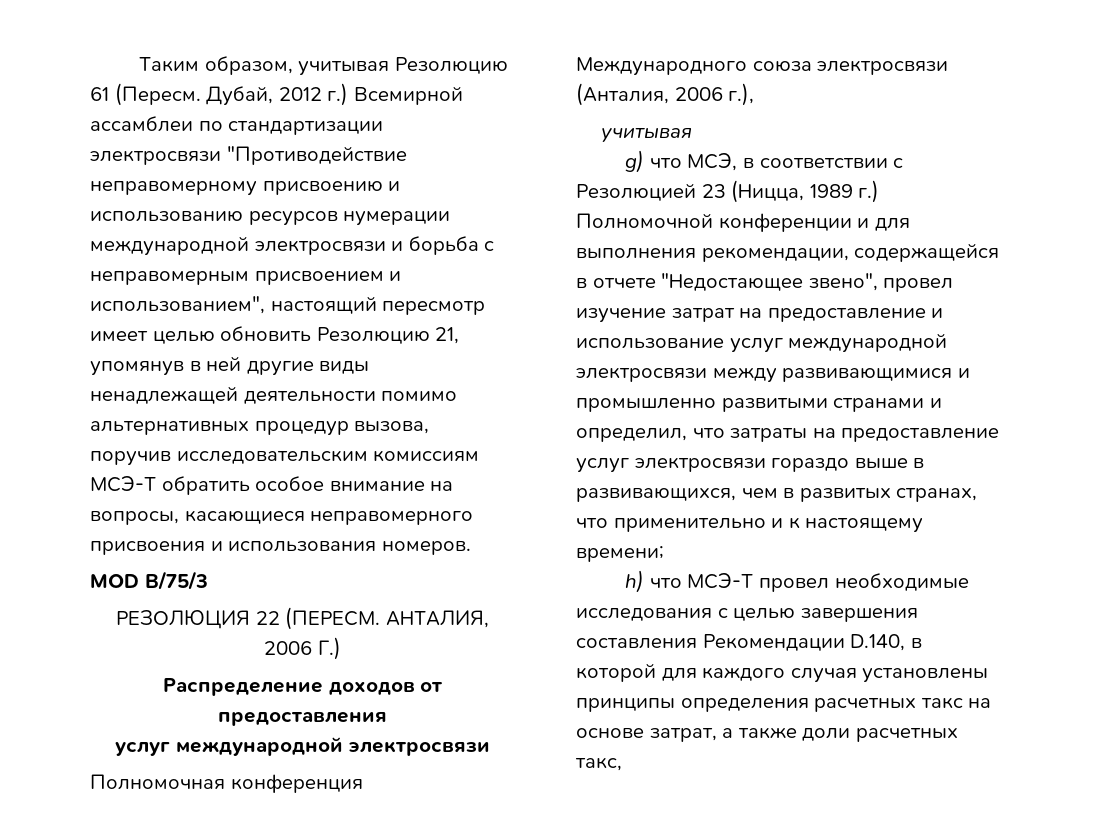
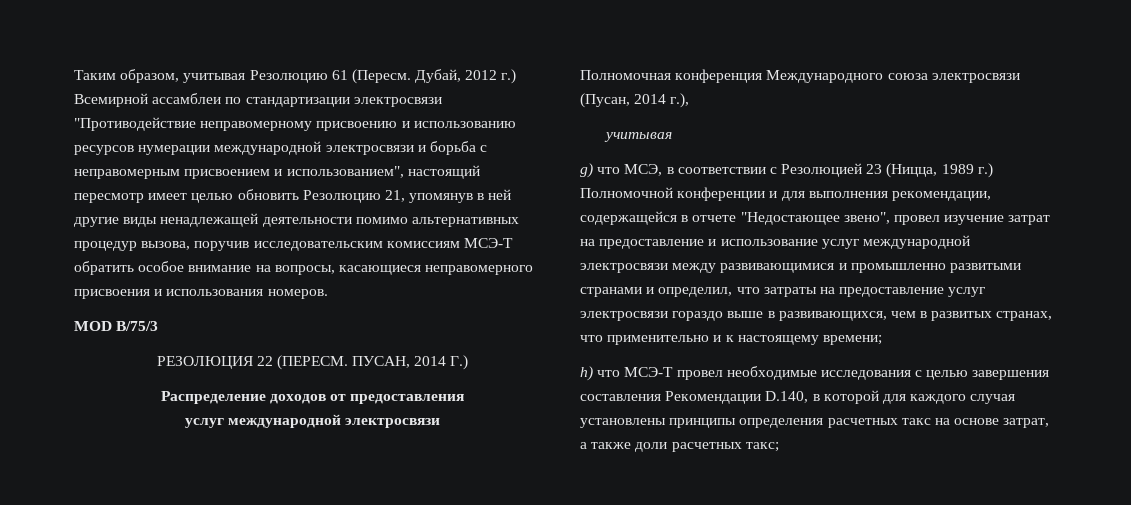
[385,610,489,628] [264,641,313,655] АНТАЛИЯ, 2006 -> [352,356,447,368] ПУСАН, 2014
[576,83,723,106] (Анталия, 2006 -> [580,93,667,108] (Пусан, 2014
[575,757,622,771] такс, -> [745,442,779,452] такс;

